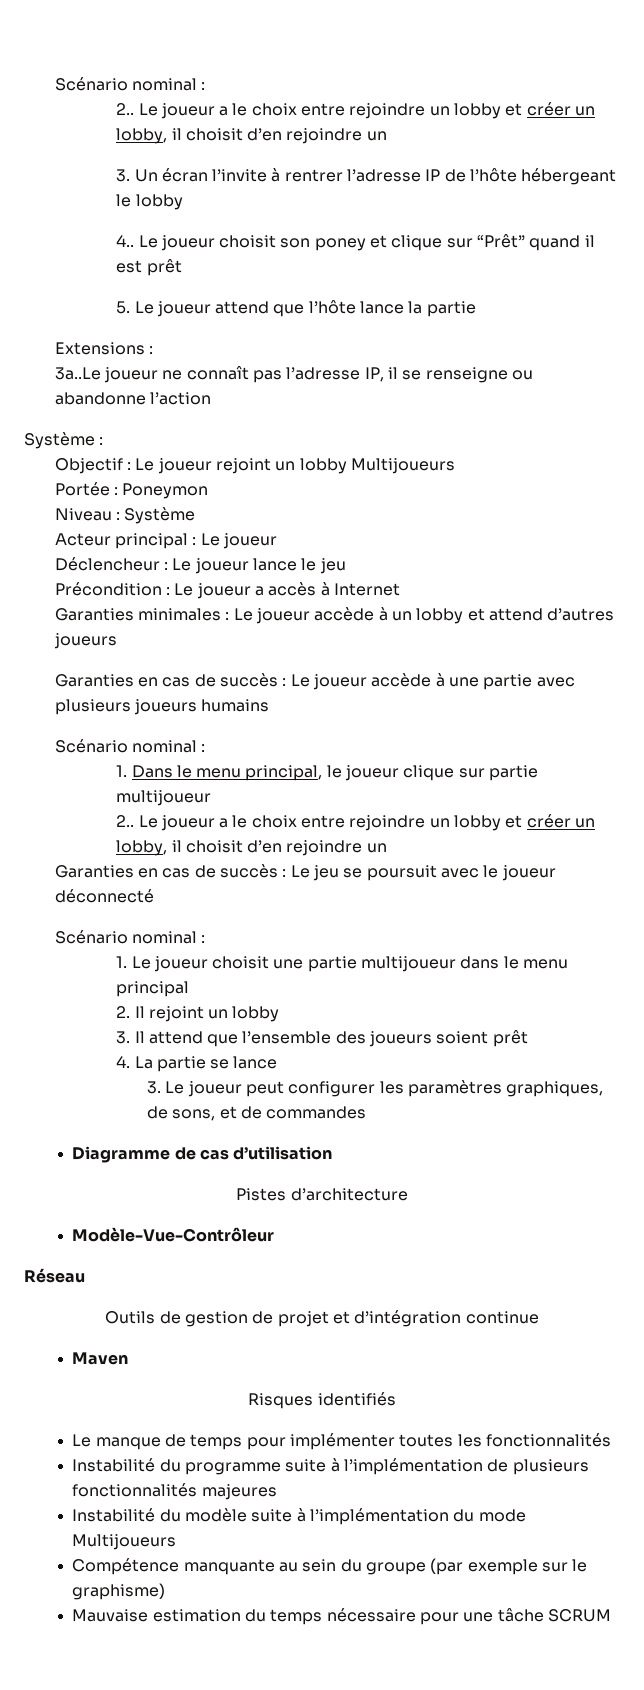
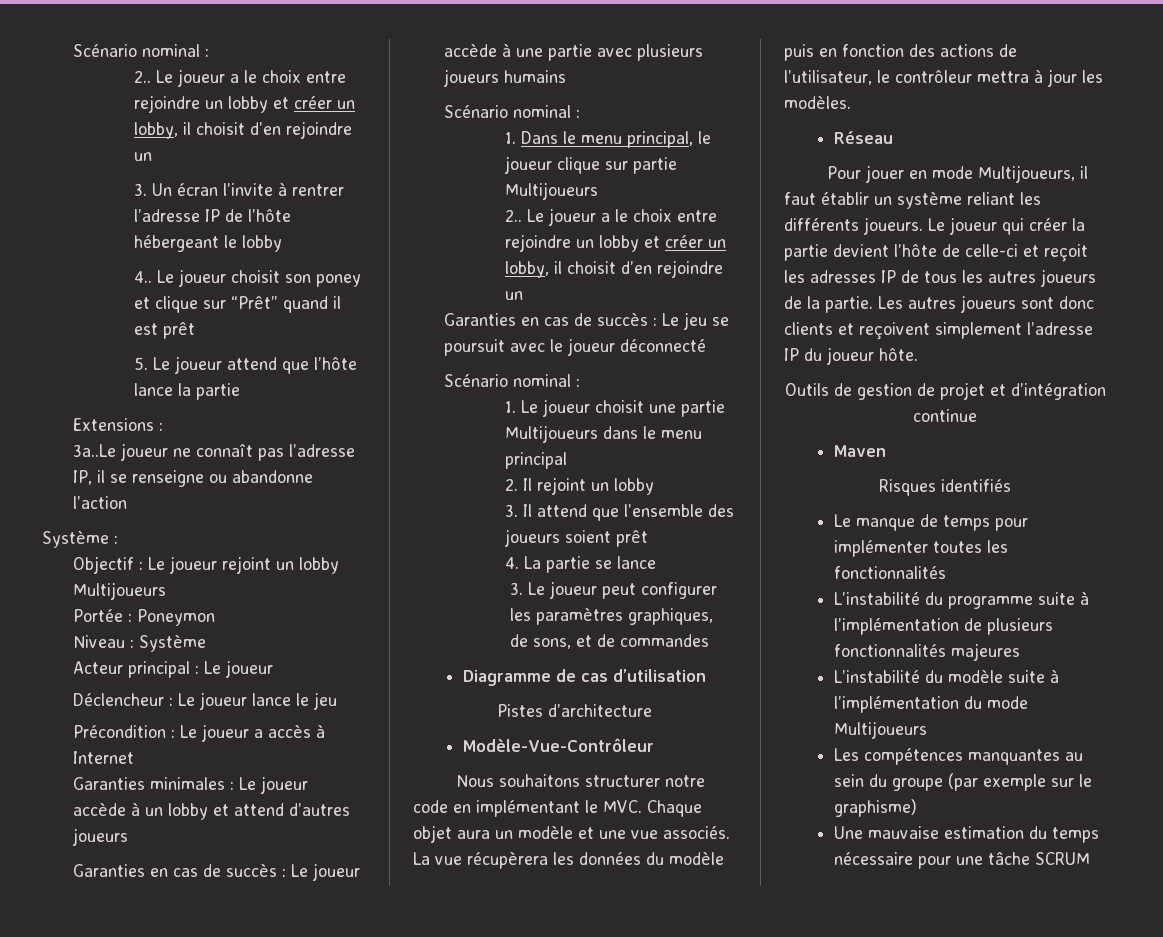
[116,790,212,806] multijoueur -> [504,182,598,200] Multijoueurs
[361,956,457,972] multijoueur -> [504,425,598,443] Multijoueurs
[24,1268,85,1283] Réseau -> [455,774,705,787] [413,800,702,817] [413,825,730,843] [413,852,724,869] [784,44,1017,61] [784,69,1103,87] [784,96,851,109] [833,131,893,144] [826,165,1088,183] [784,192,1041,209] [784,217,1085,235] [784,244,1088,262] [784,269,1096,287] [784,295,1094,313] [784,322,1093,340] [784,347,918,365] Nous souhaitons structurer notre code en implémentant le MVC. Chaque objet aura un modèle et une vue associés. La vue récupèrera les données du modèle puis en fonction des actions de l’utilisateur, le contrôleur mettra à jour les modèles. // Réseau // Pour jouer en mode Multijoueurs, il faut établir un système reliant les différents joueurs. Le joueur qui créer la partie devient l’hôte de celle-ci et reçoit les adresses IP de tous les autres joueurs de la partie. Les autres joueurs sont donc clients et reçoivent simplement l’adresse IP du joueur hôte.
[72,1458,156,1472] Instabilité -> [833,592,920,605] L’instabilité
[72,1508,156,1522] Instabilité -> [833,670,920,683] L’instabilité
[72,1558,275,1575] Compétence manquante -> [833,748,1060,765] Les compétences manquantes
[72,1609,149,1622] Mauvaise -> [833,826,939,839] Une mauvaise

